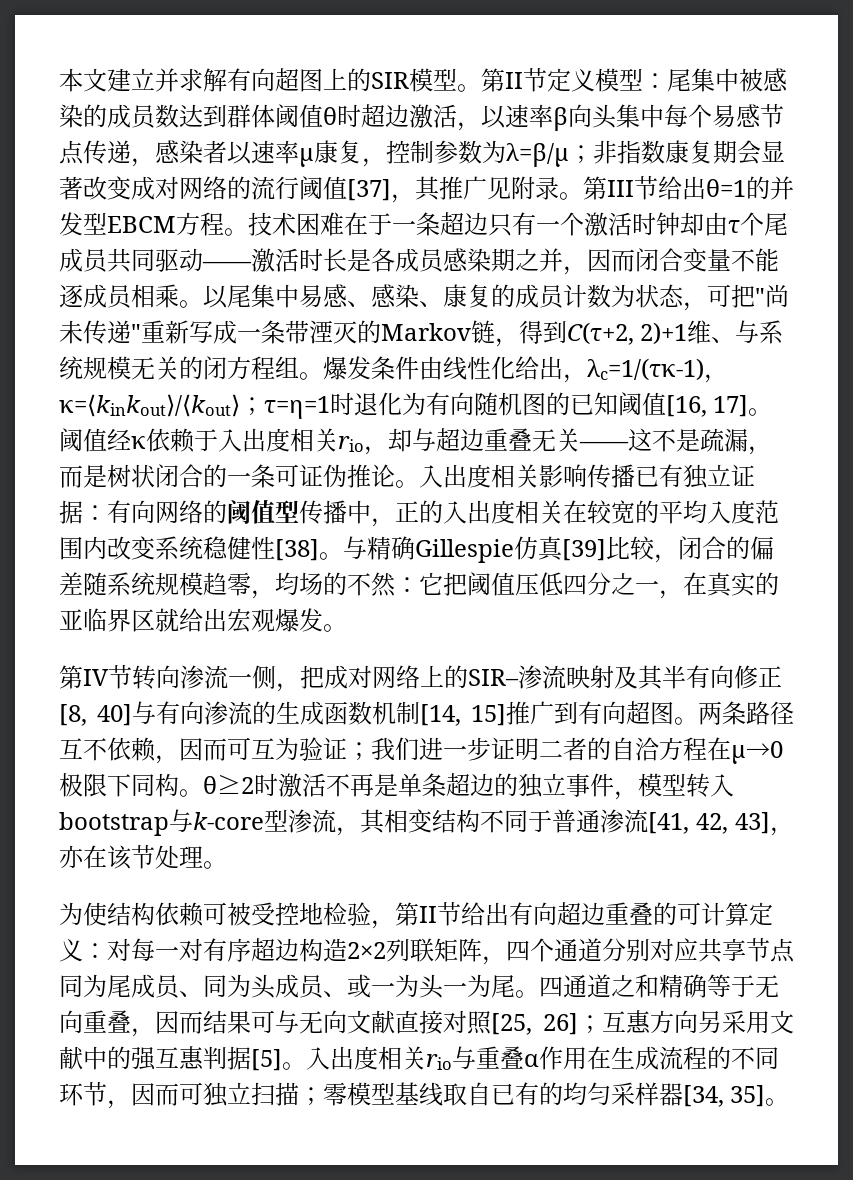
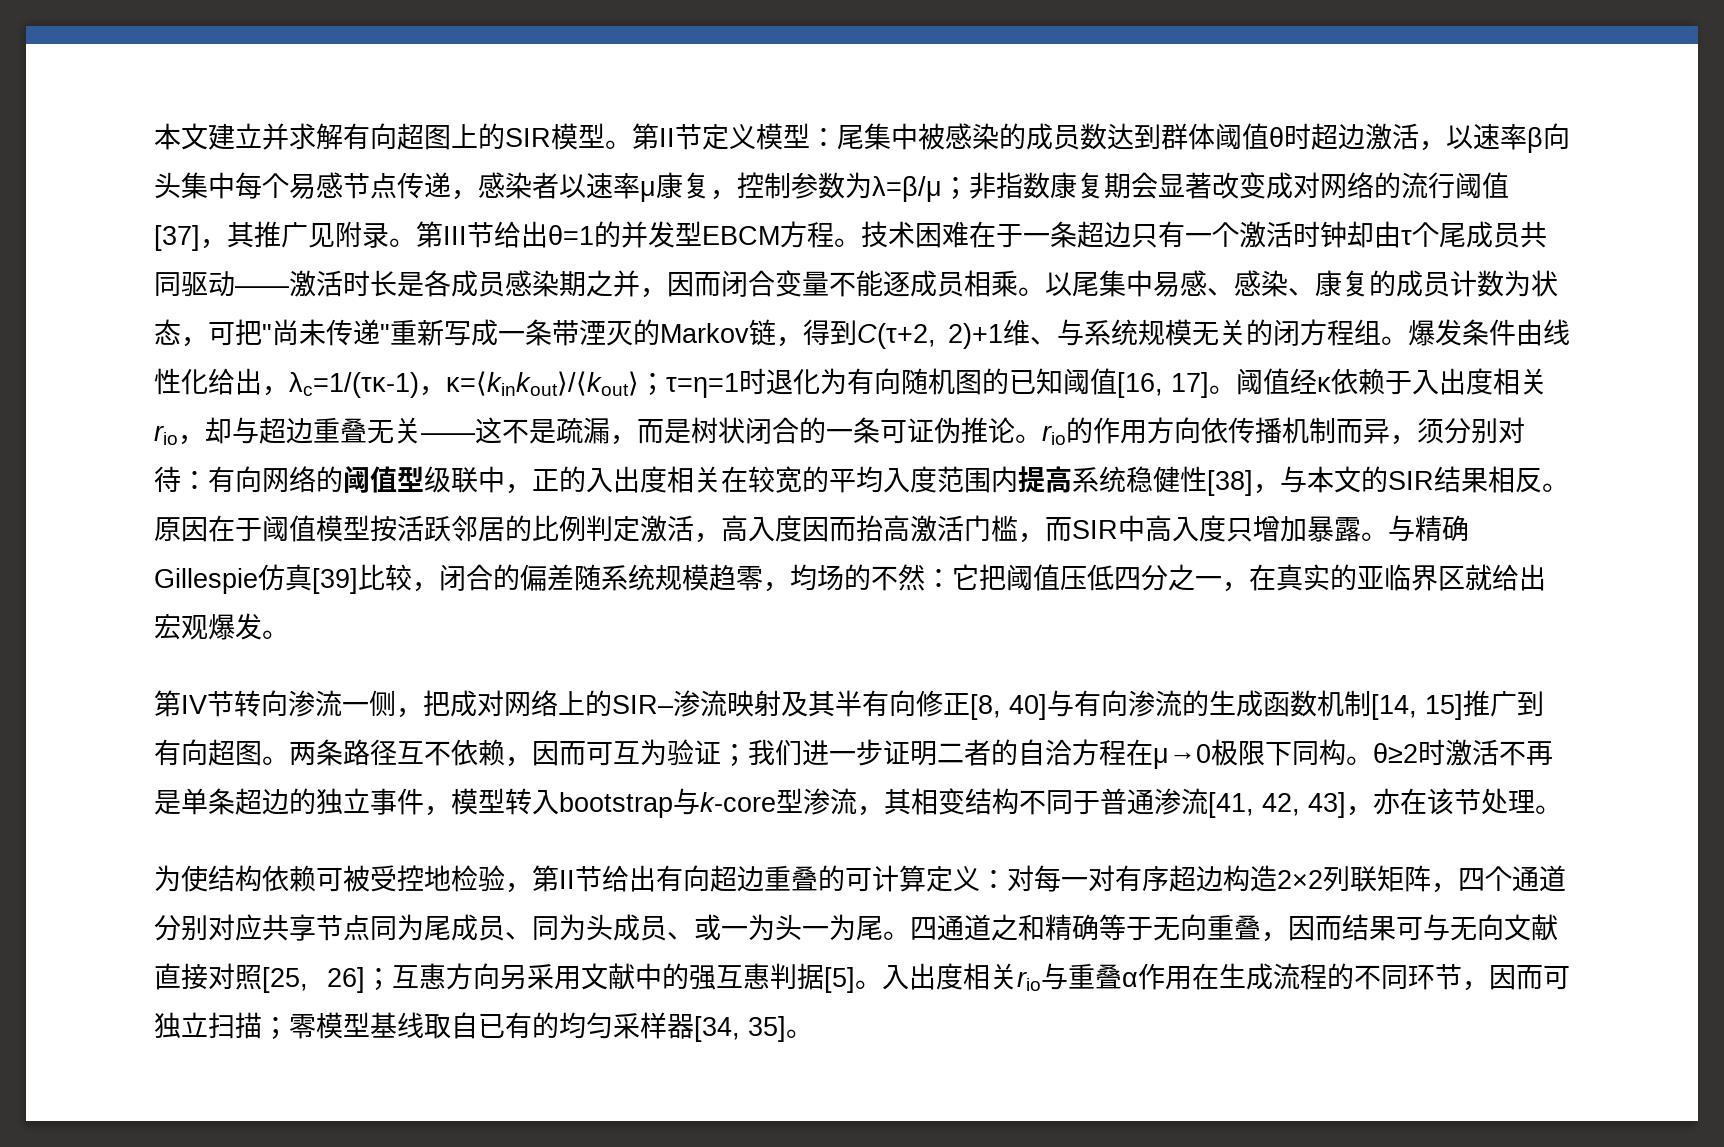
[419,464,755,489] [59,500,83,524] 入出度相关影响传播已有独立证据 -> [1042,417,1525,445] [154,466,181,493] rio的作用方向依传播机制而异，须分别对待
[299,500,347,524] 传播 -> [424,466,478,493] 级联
[107,536,155,560] 改变 -> [1018,466,1072,493] 提高
(319, 550) none -> [1253,466,1569,494] [154,515,1361,543] ，与本文的SIR结果相反。原因在于阈值模型按活跃邻居的比例判定激活，高入度因而抬高激活门槛，而SIR中高入度只增加暴露

